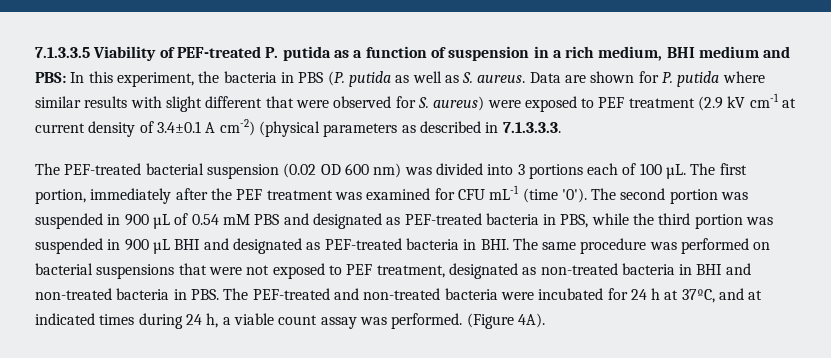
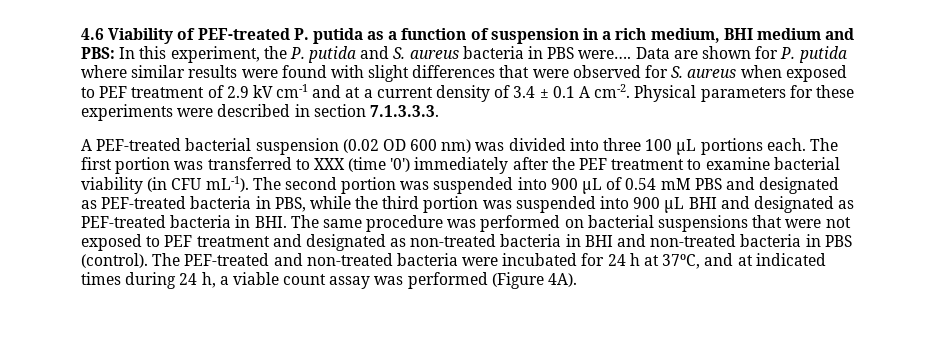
[35,47,90,58] 7.1.3.3.5 -> [81,28,104,40] 4.6
[223,71,526,87] bacteria in PBS (P. putida as well as S. aureus. -> [289,46,632,63] P. putida and S. aureus bacteria in PBS were….
(128, 102) none -> [241,65,327,78] were found
[205,96,263,108] different -> [412,65,496,78] differences
[433,93,797,112] [35,119,416,137] aureus) were exposed to PEF treatment (2.9 kV cm-1 at current density of 3.4±0.1 A cm-2) (physical parameters as -> [687,65,847,82] [81,84,854,102] [81,104,214,121] aureus when exposed to PEF treatment of 2.9 kV cm-1 and at a current density of 3.4 ± 0.1 A cm-2. Physical parameters for these experiments were
(499, 127) none -> [313,104,366,117] section
[35,163,60,175] The -> [81,139,92,151] A
[517,163,747,179] [35,189,86,204] 3 portions each of 100 µL. The first portion, -> [603,138,838,155] [81,157,411,174] three 100 µL portions each. The first portion was transferred to XXX (time '0')
[334,185,587,203] was examined for CFU mL-1 (time '0'). -> [687,157,840,170] [81,176,249,194] to examine bacterial viability (in CFU mL-1).
[107,214,121,225] in -> [517,177,547,190] into
[107,239,121,250] in -> [600,196,630,209] into
[376,265,445,278] treatment, -> [196,234,302,247] treatment and
[190,289,219,300] PBS. -> [824,235,852,247] [81,253,148,268] PBS (control).
[391,313,463,329] performed. -> [407,272,488,289] performed

